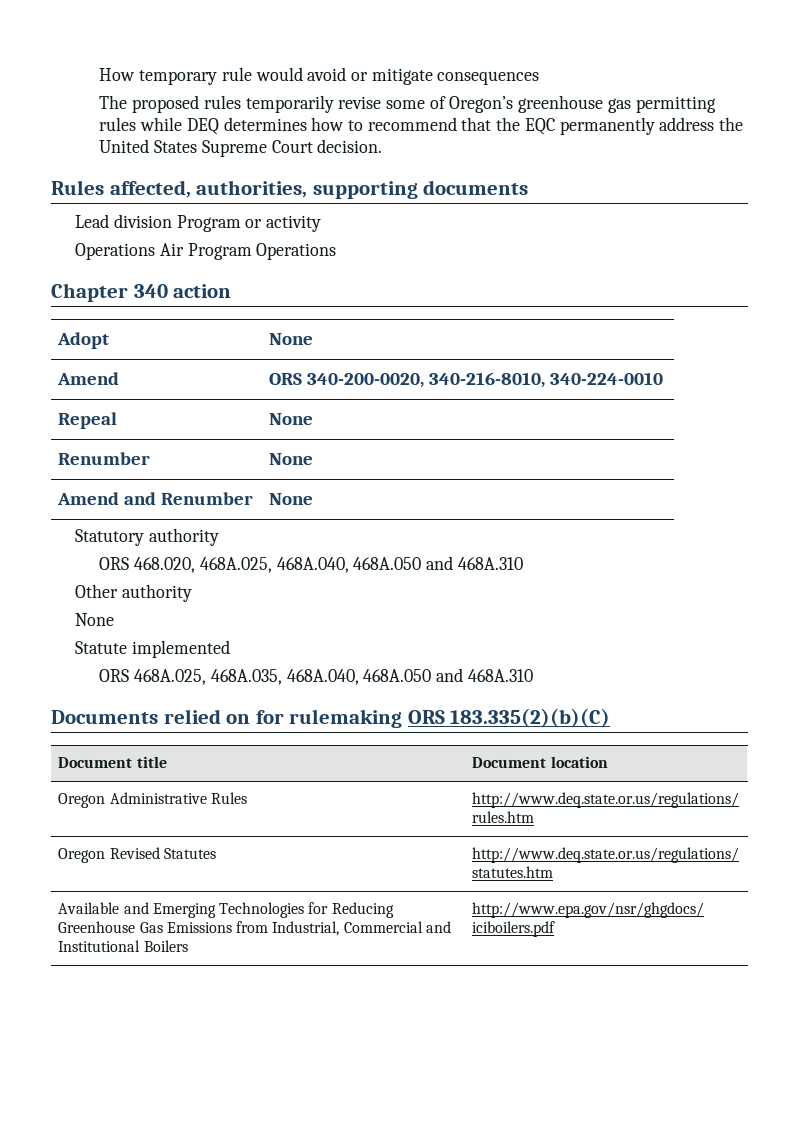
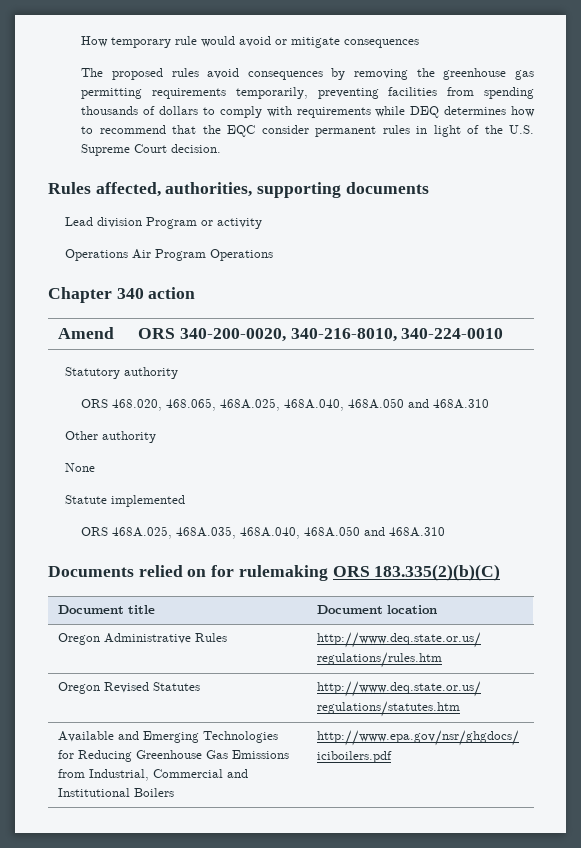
[245,95,716,113] [99,117,137,131] temporarily revise some of Oregon’s greenhouse gas permitting rules -> [207,68,534,80] [81,87,534,99] [81,106,371,118] avoid consequences by removing the greenhouse gas permitting requirements temporarily, preventing facilities from spending thousands of dollars to comply with requirements
[559,117,744,135] [99,139,198,153] permanently address the United States -> [261,125,535,137] consider permanent rules in light of the U.S.
[57,332,110,349] [269,333,314,345] // Adopt | None -> (196, 293) none
[58,412,118,429] [269,413,314,425] [58,452,151,465] [269,453,314,465] [57,492,254,505] [269,493,314,505] // Repeal | None // Renumber | None // Amend and Renumber | None -> (504, 333) none
(196, 565) none -> [166,398,217,411] 468.065,

